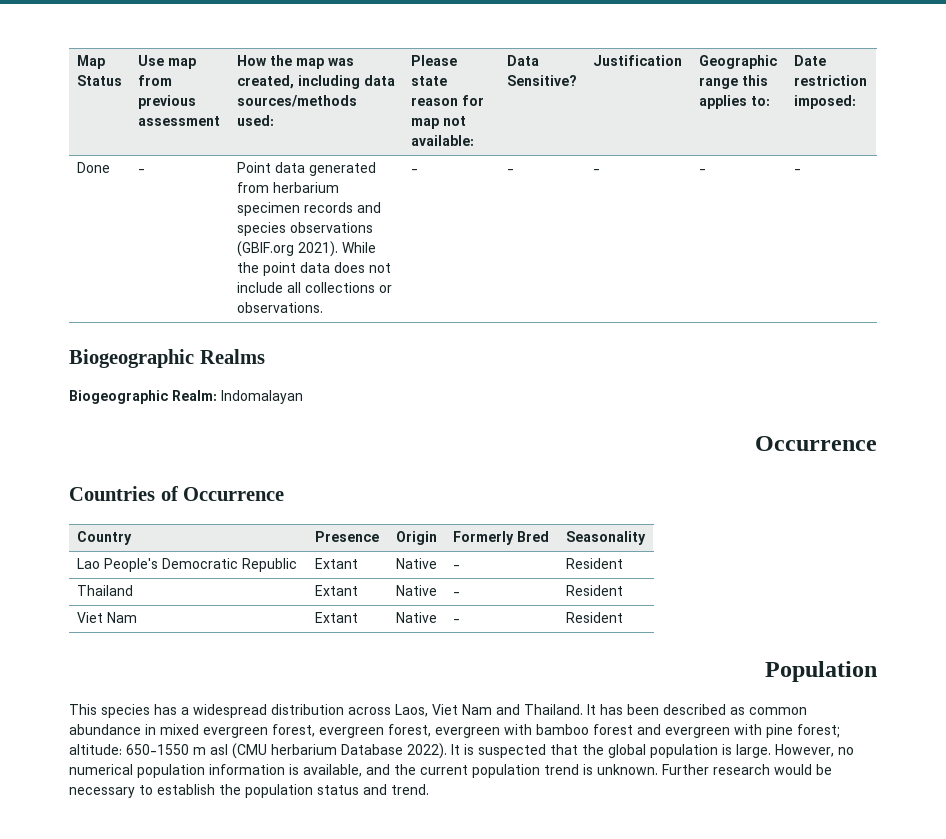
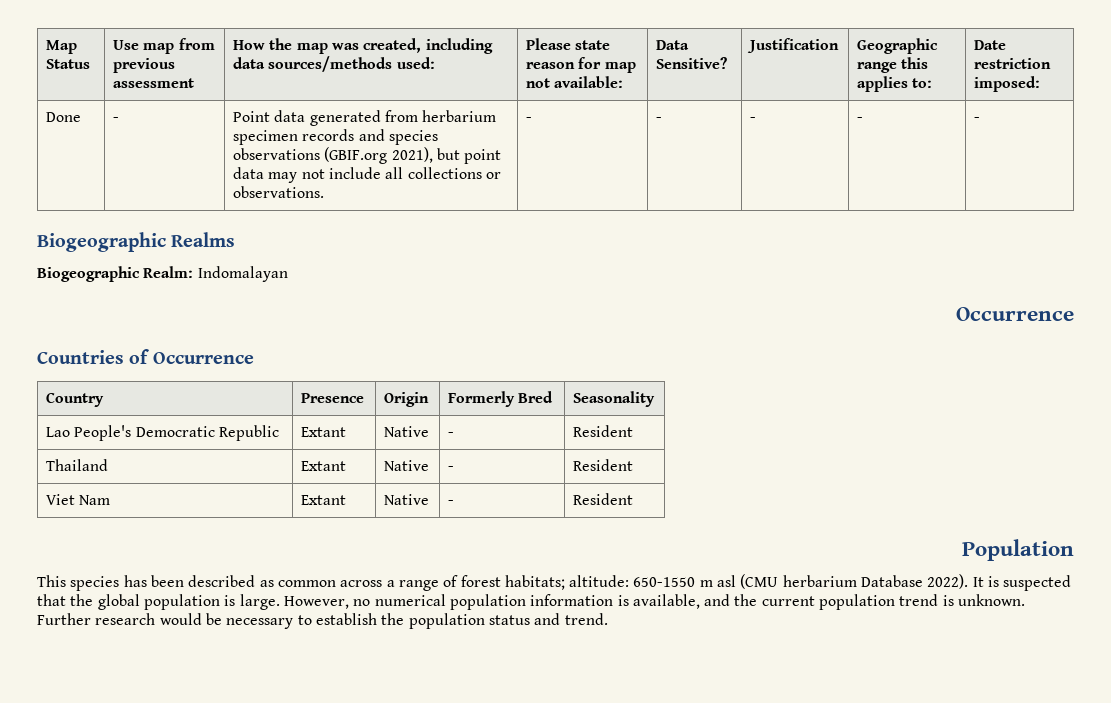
[297,241,376,257] [236,262,259,273] 2021). While the -> [391,147,461,163] 2021), but
[333,262,365,273] does -> [268,172,298,183] may
[181,704,807,718] [69,724,840,738] a widespread distribution across Laos, Viet Nam and Thailand. It has been described as common abundance in mixed evergreen forest, evergreen forest, evergreen with bamboo forest and evergreen with pine forest; -> [150,575,565,591] been described as common across a range of forest habitats;

